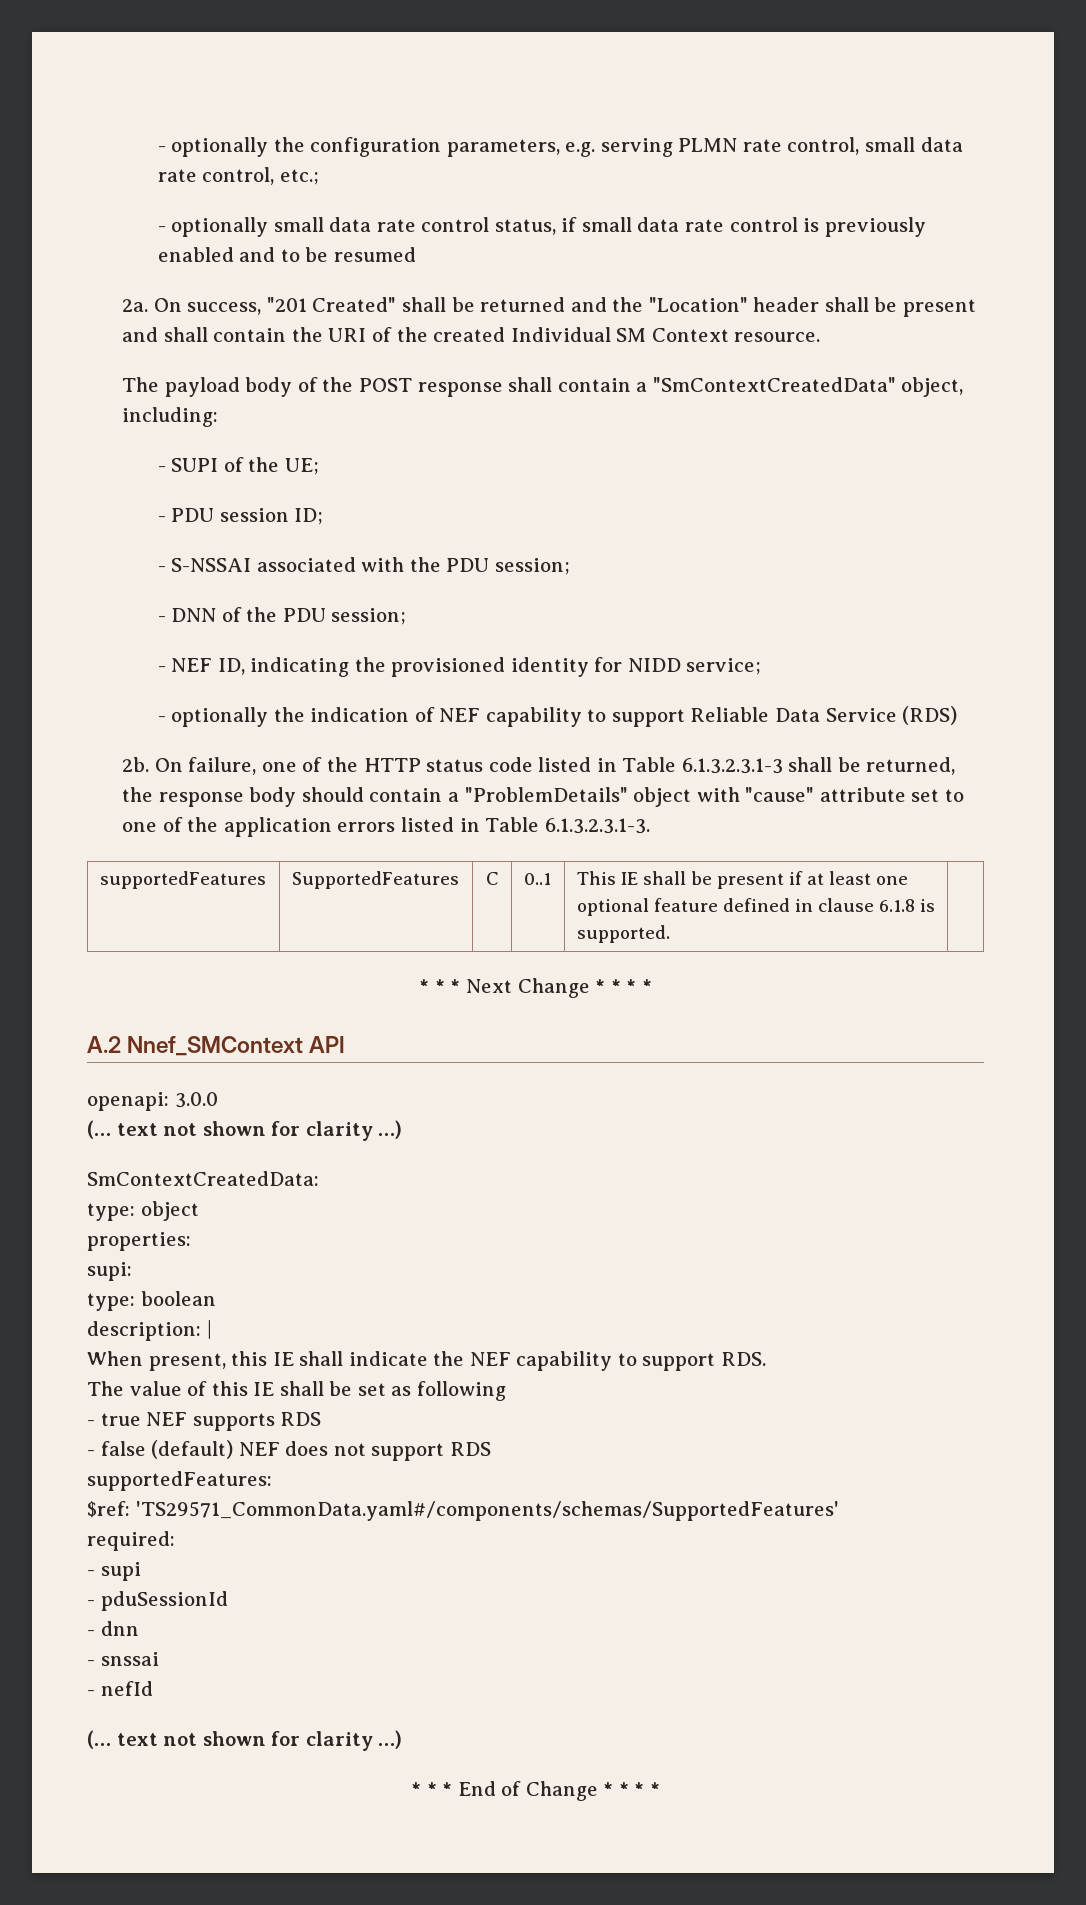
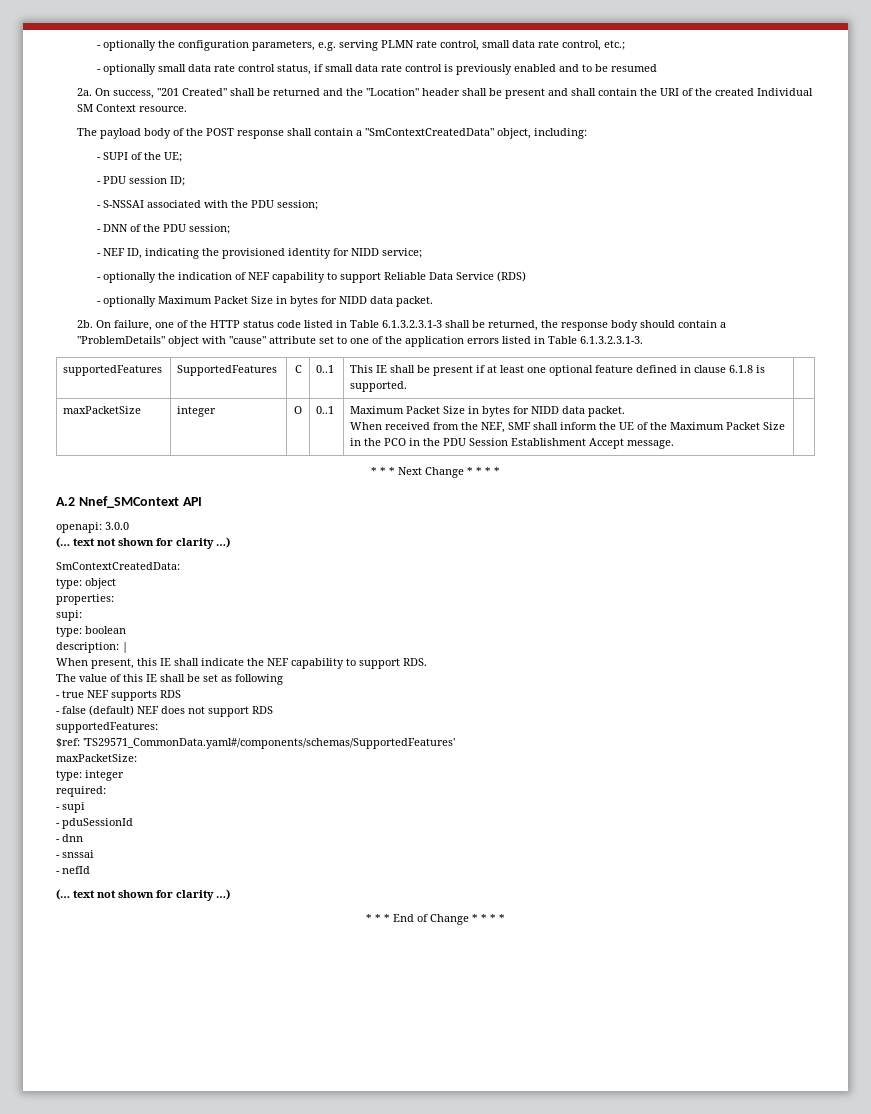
(958, 715) none -> [97,296,434,307] // - optionally Maximum Packet Size in bytes for NIDD data packet.
(670, 934) none -> [63,406,142,414] [177,406,217,417] [294,406,302,414] [316,406,335,414] [350,406,626,417] [350,422,786,433] [350,438,675,449] // maxPacketSize | integer | O | 0..1 | Maximum Packet Size in bytes for NIDD data packet. // When received from the NEF, SMF shall inform the UE of the Maximum Packet Size in the PCO in the PDU Session Establishment Accept message. |
(839, 1511) none -> [56,754,137,762] [56,770,124,781] // maxPacketSize: // type: integer

